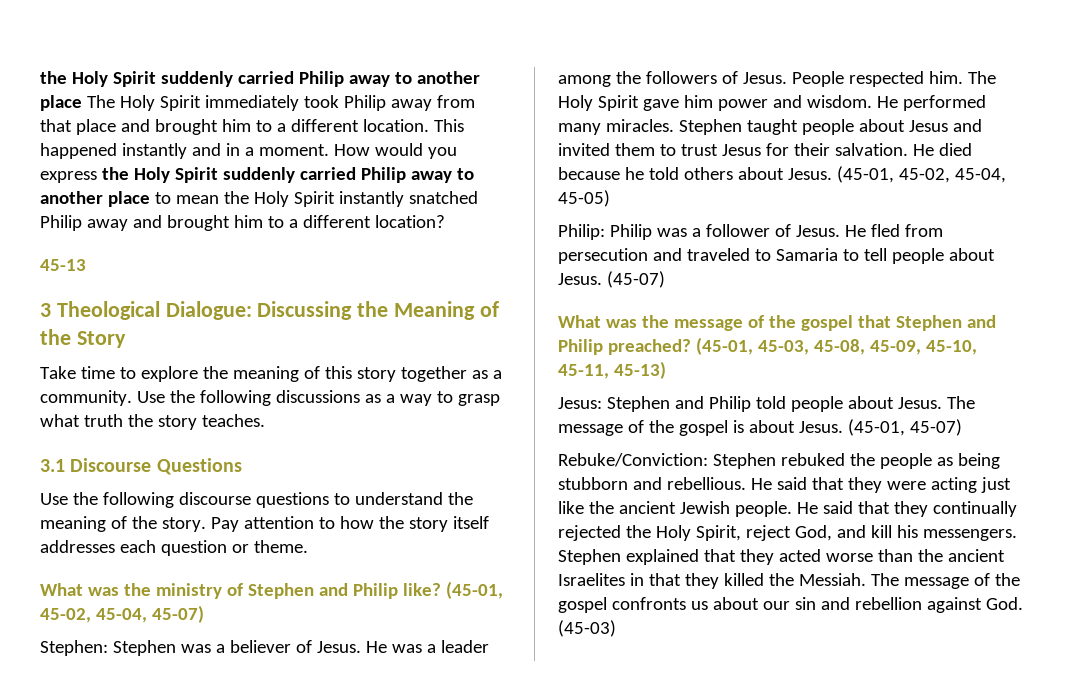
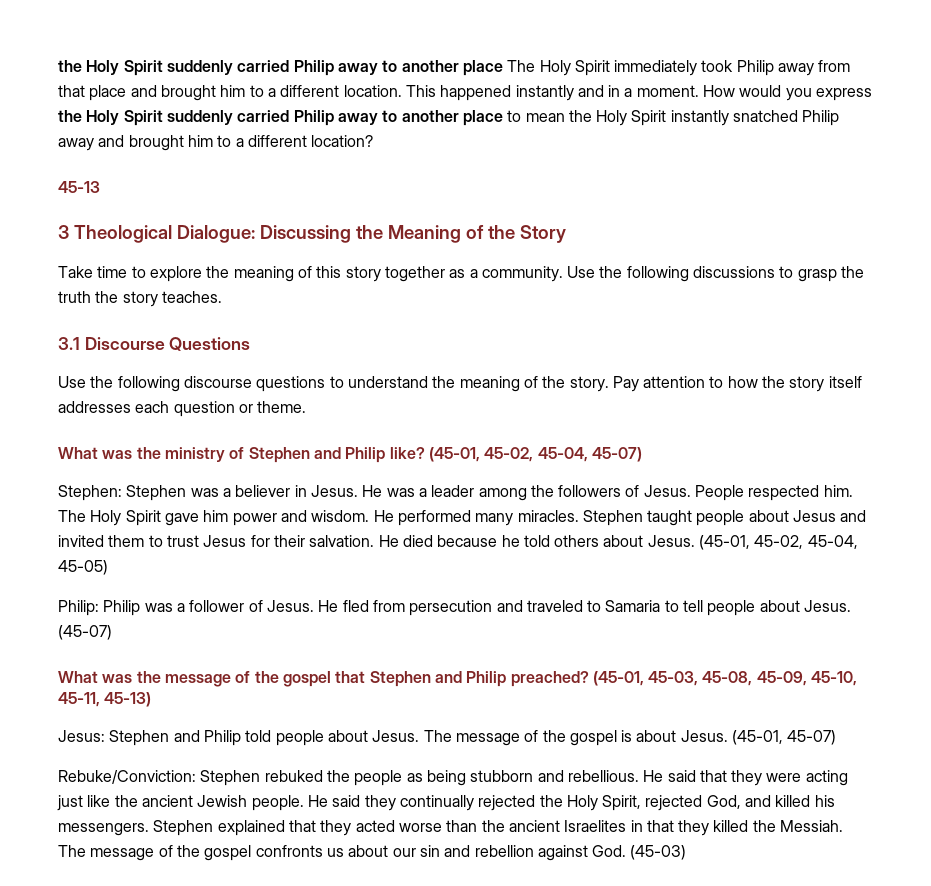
[364,394,432,406] as a way -> (776, 272) none
[40,414,80,427] what -> [841,266,865,278] the
[295,640,312,653] of -> [294,485,307,497] in
[857,501,890,514] that -> (361, 801) none
[745,525,791,541] reject -> [645,795,703,811] rejected
[870,525,892,538] kill -> [775,795,811,807] killed

